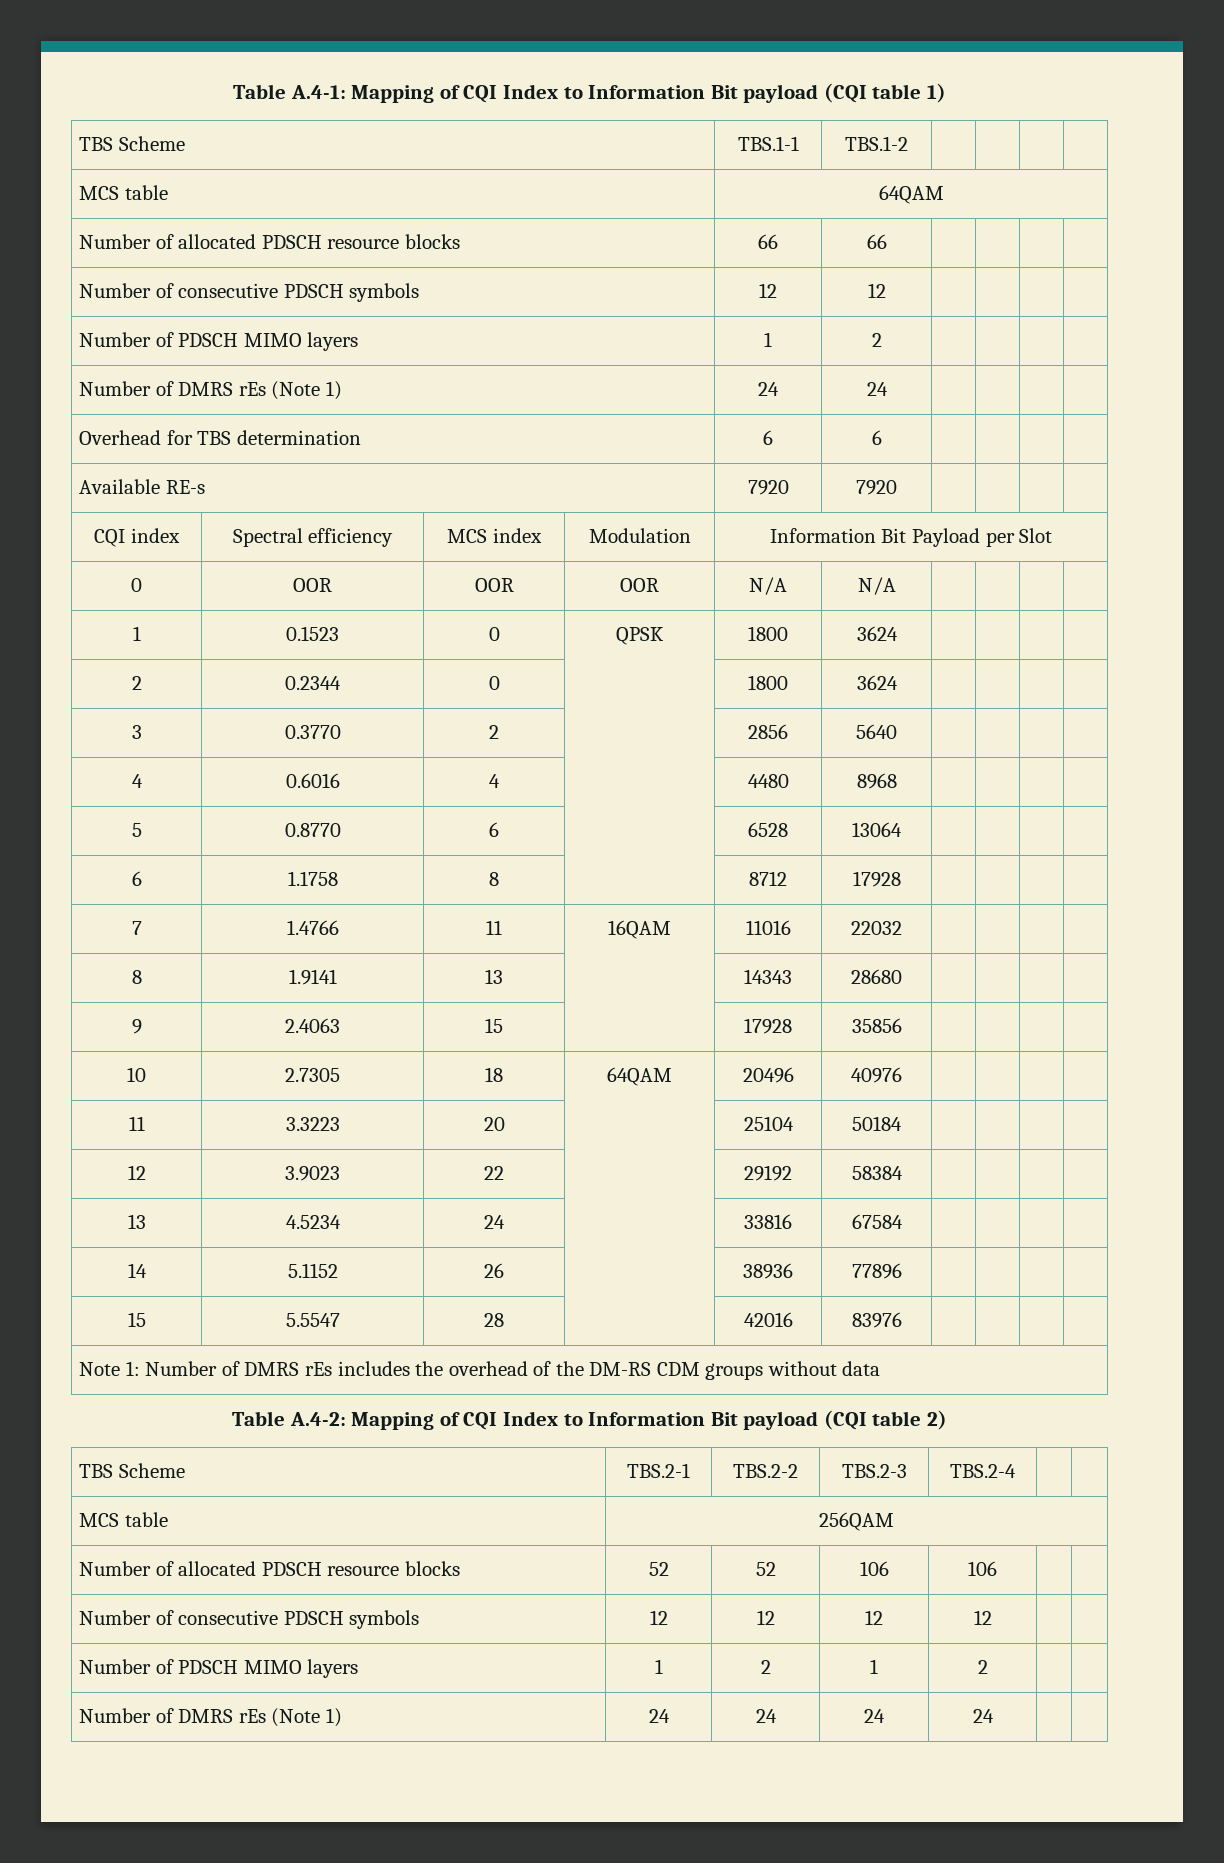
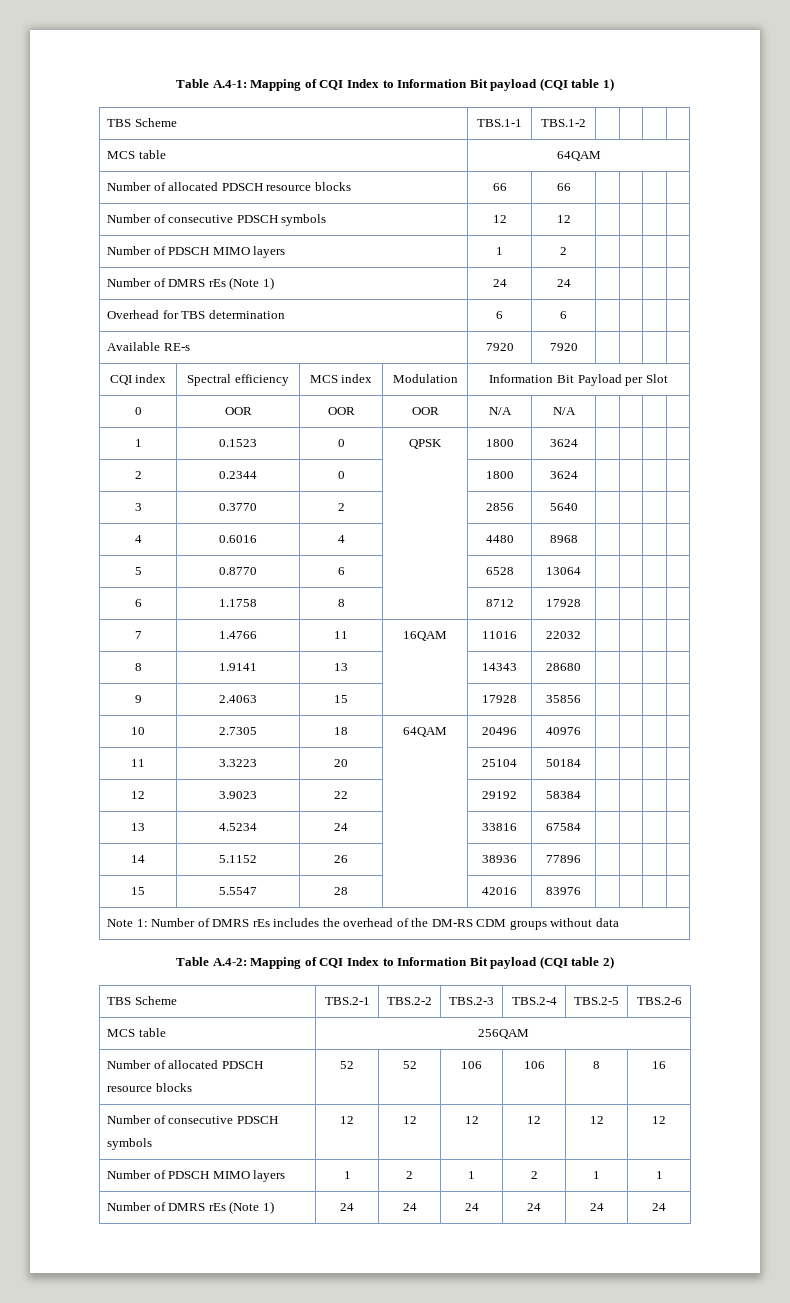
(1016, 1471) | -> [574,997,619,1005] [636,997,682,1005] TBS.2-5 | TBS.2-6
(997, 1568) | -> [593,1061,600,1069] [652,1061,666,1069] 8 | 16
(992, 1617) | -> [589,1116,604,1124] [652,1116,666,1124] 12 | 12
(988, 1667) | -> [593,1171,600,1179] [655,1171,663,1179] 1 | 1
(994, 1716) | -> [589,1203,604,1211] [652,1203,666,1211] 24 | 24

